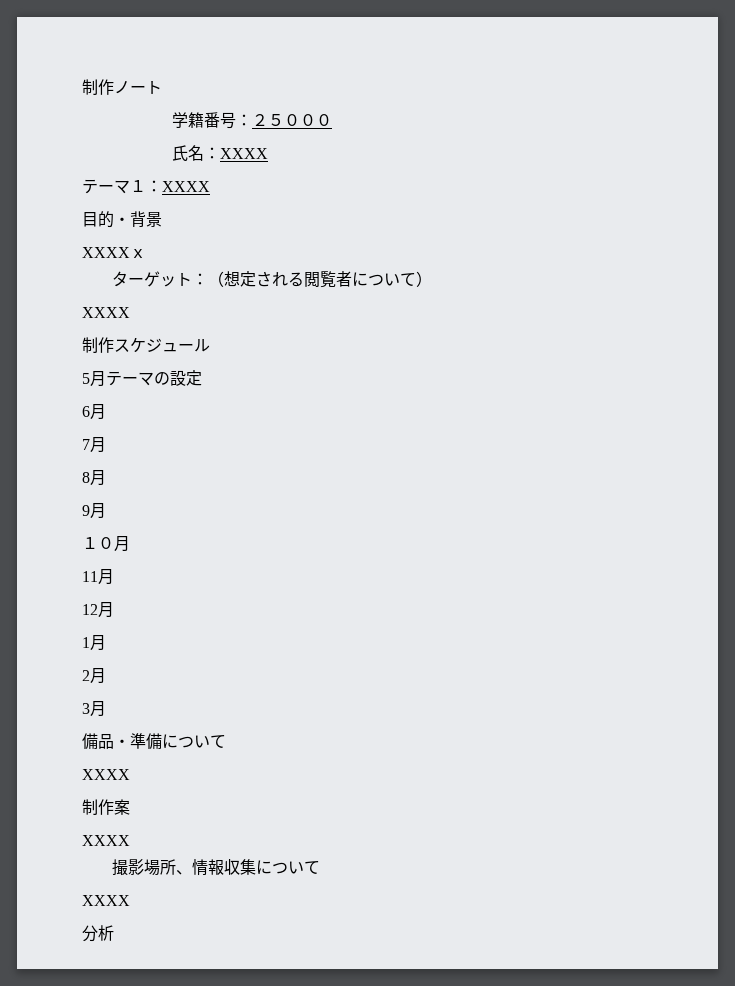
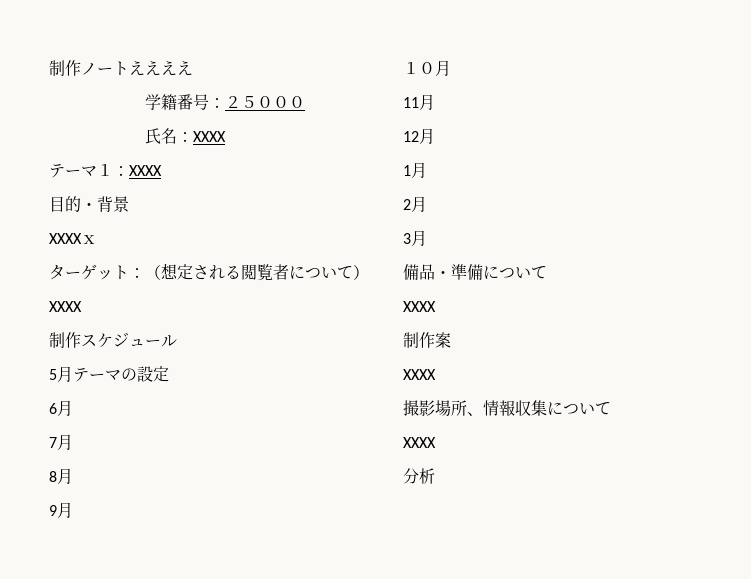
(162, 87) none -> [129,60,193,75] ええええ

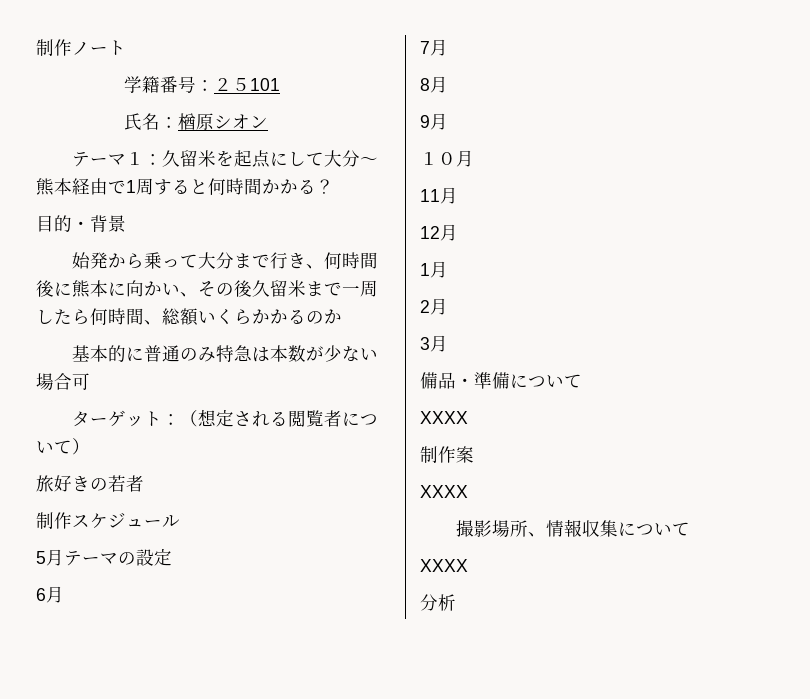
[129,60,193,75] ええええ -> (126, 48) none
[257,96,305,108] ０００ -> [250,78,281,91] 101
[193,131,226,142] XXXX -> [178,113,269,130] 楢原シオン
[129,165,162,176] [49,196,129,213] [49,233,97,244] XXXX // 目的・背景 // XXXXｘ -> [162,150,379,168] [36,178,334,196] [36,215,126,233] [72,252,379,269] [36,280,378,298] [36,308,342,326] [72,345,379,363] [36,373,90,390] 久留米を起点にして大分～熊本経由で1周すると何時間かかる？ // 目的・背景 // 始発から乗って大分まで行き、何時間後に熊本に向かい、その後久留米まで一周したら何時間、総額いくらかかるのか // 基本的に普通のみ特急は本数が少ない場合可
[49,301,82,312] XXXX -> [36,475,144,492] 旅好きの若者

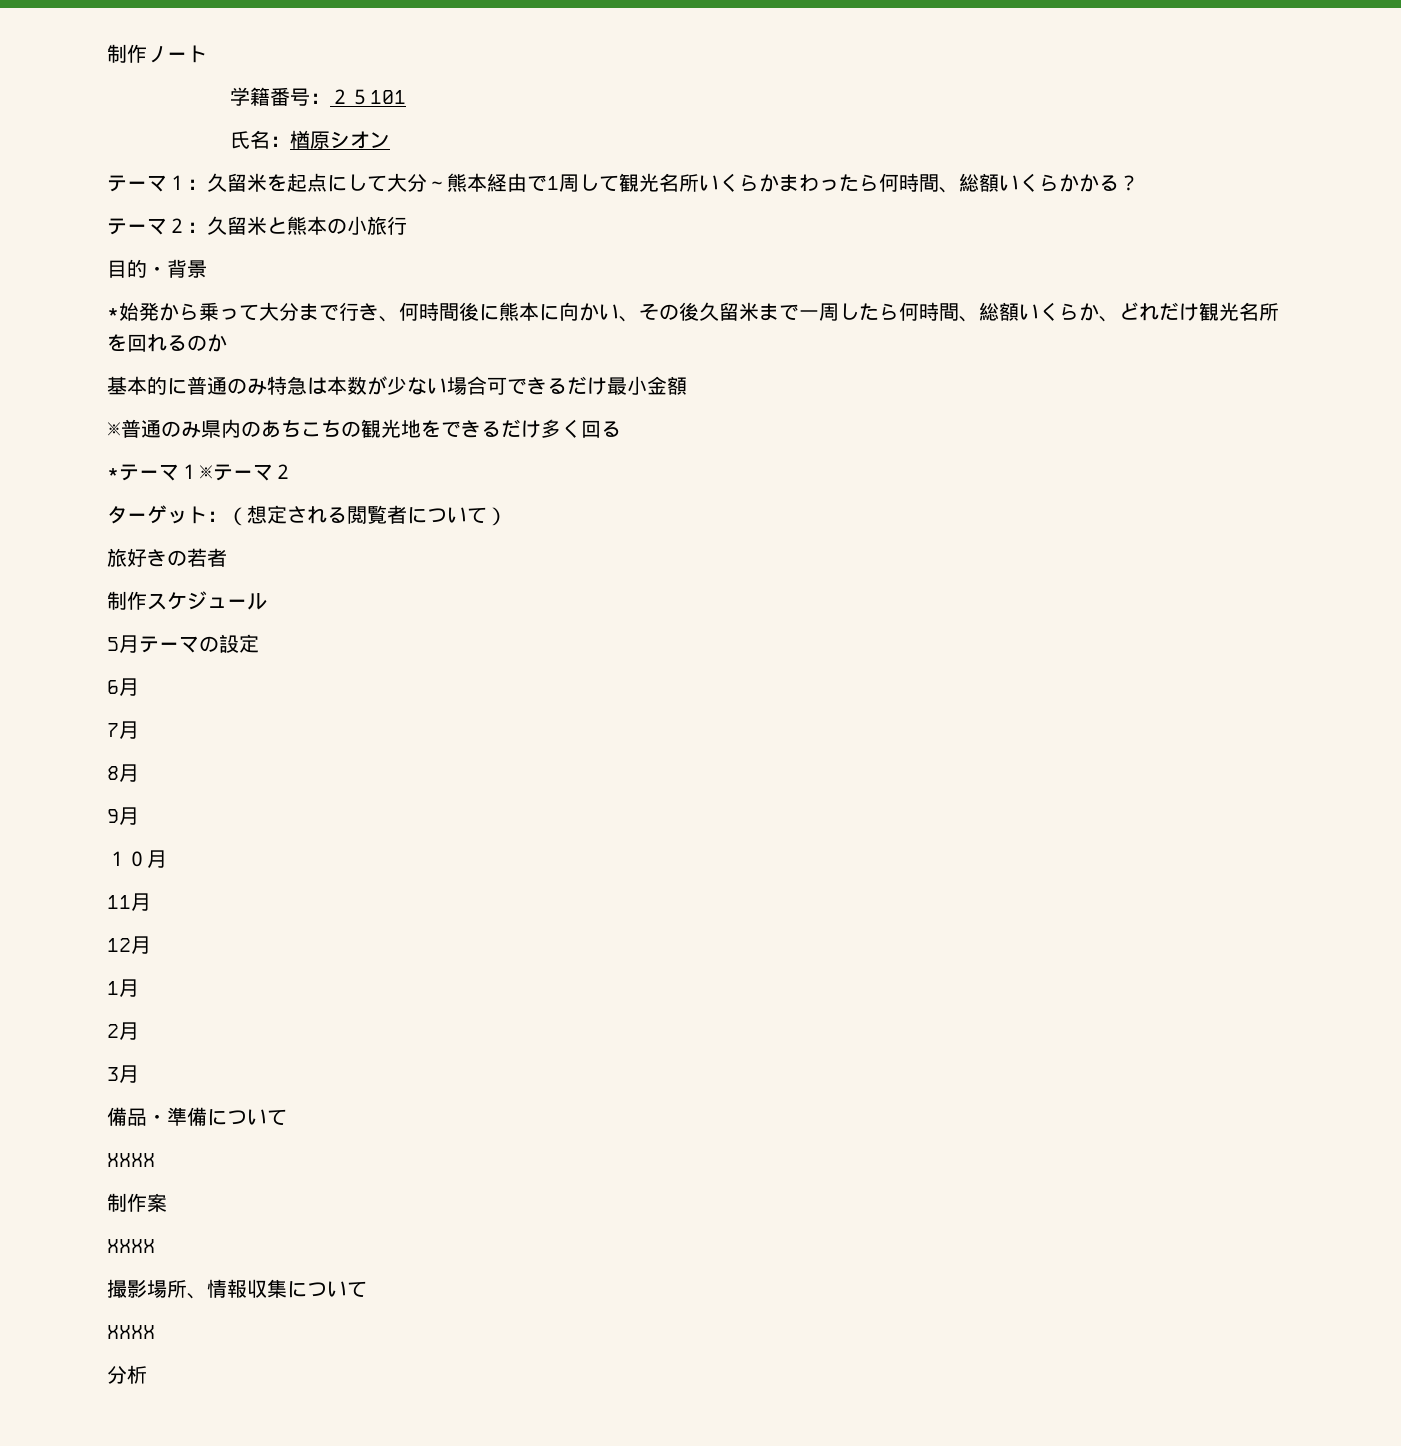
[154,178,334,195] すると何時間かかる？ -> [579,173,1139,193] [107,216,407,235] して観光名所いくらかまわったら何時間、総額いくらかかる？ // テーマ２：久留米と熊本の小旅行
(126, 223) none -> [107,308,119,319] *
[270,309,288,324] か -> [1099,302,1279,322] [107,334,167,352] 、どれだけ観光名所を回れ
(90, 381) none -> [507,376,687,395] [107,419,621,438] [107,464,293,481] できるだけ最小金額 // ※普通のみ県内のあちこちの観光地をできるだけ多く回る // *テーマ１※テーマ２

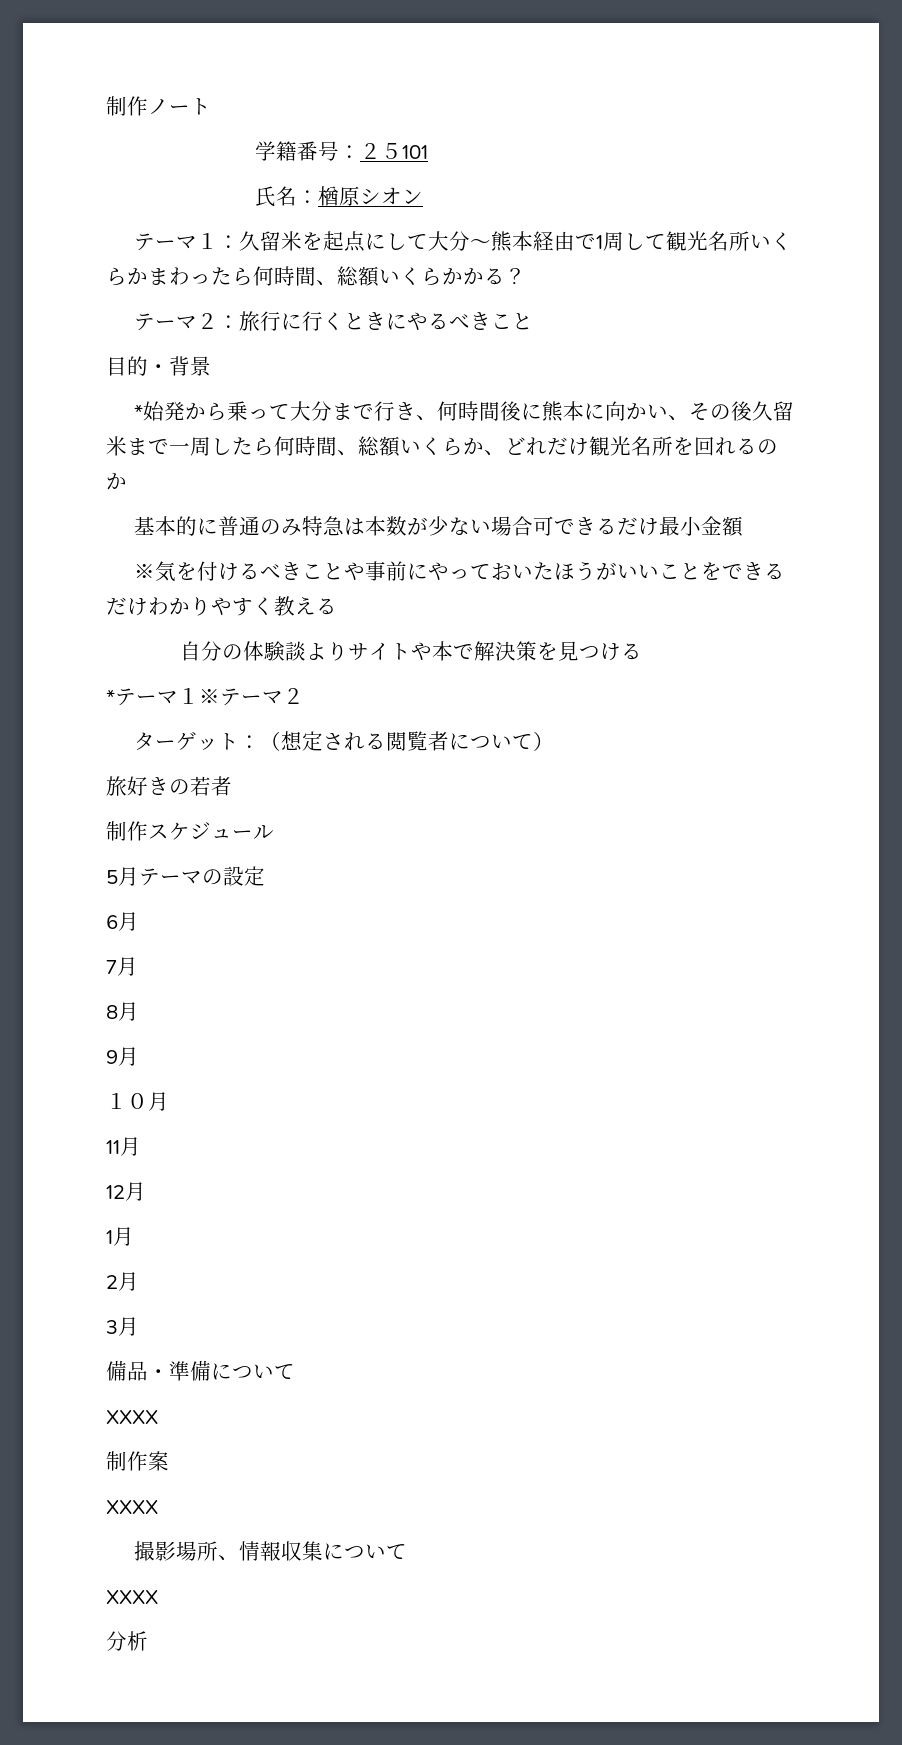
[207,216,407,235] 久留米と熊本の小旅行 -> [239,311,534,331] 旅行に行くときにやるべきこと
[121,419,601,438] 普通のみ県内のあちこちの観光地をできるだけ多く回 -> [155,561,786,582] [106,596,337,616] [180,641,622,661] 気を付けるべきことや事前にやっておいたほうがいいことをできるだけわかりやすく教える // 自分の体験談よりサイトや本で解決策を見つけ

